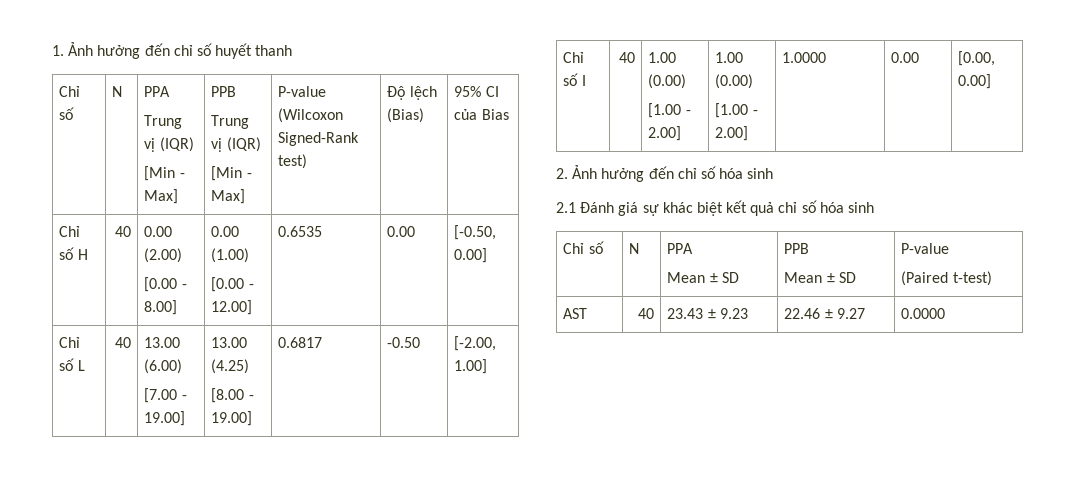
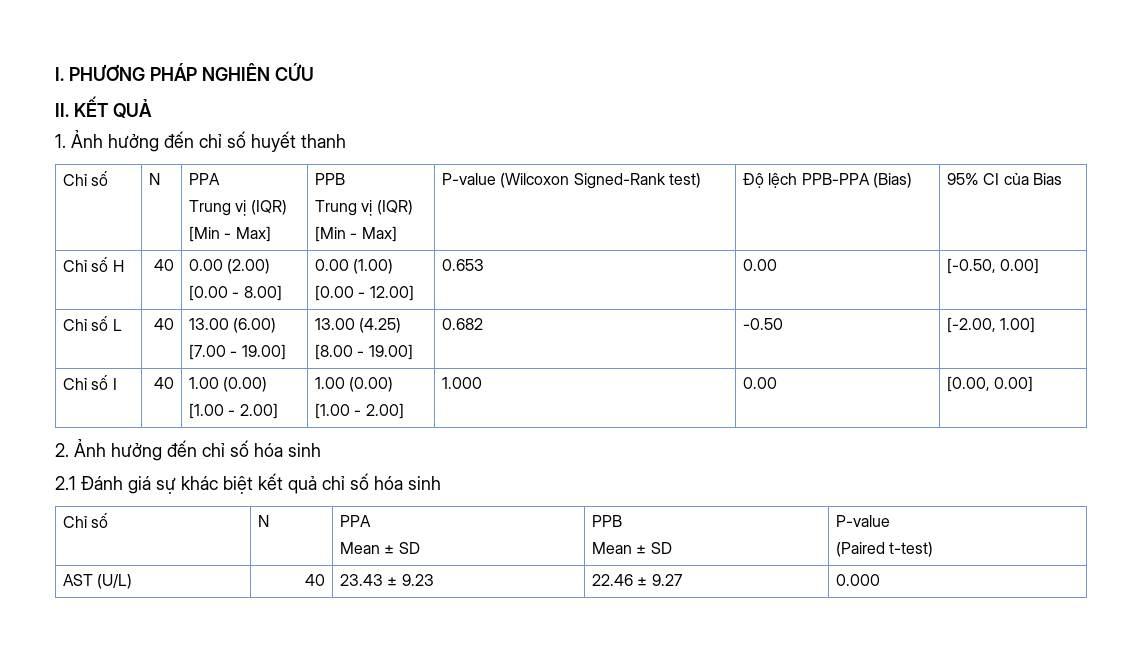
[52,45,64,56] 1. -> [55,63,314,81] [55,96,152,118] [55,134,66,148] I. PHƯƠNG PHÁP NGHIÊN CỨU // II. KẾT QUẢ // 1.
(437, 93) none -> [801,173,870,185] PPB-PPA
[278,226,323,237] 0.6535 -> [441,259,484,271] 0.653
[278,337,323,348] 0.6817 -> [441,318,483,330] 0.682
[782,52,827,63] 1.0000 -> [441,377,482,389] 1.000
(588, 313) none -> [97,574,133,589] (U/L)
[901,308,946,319] 0.0000 -> [835,574,880,586] 0.000

